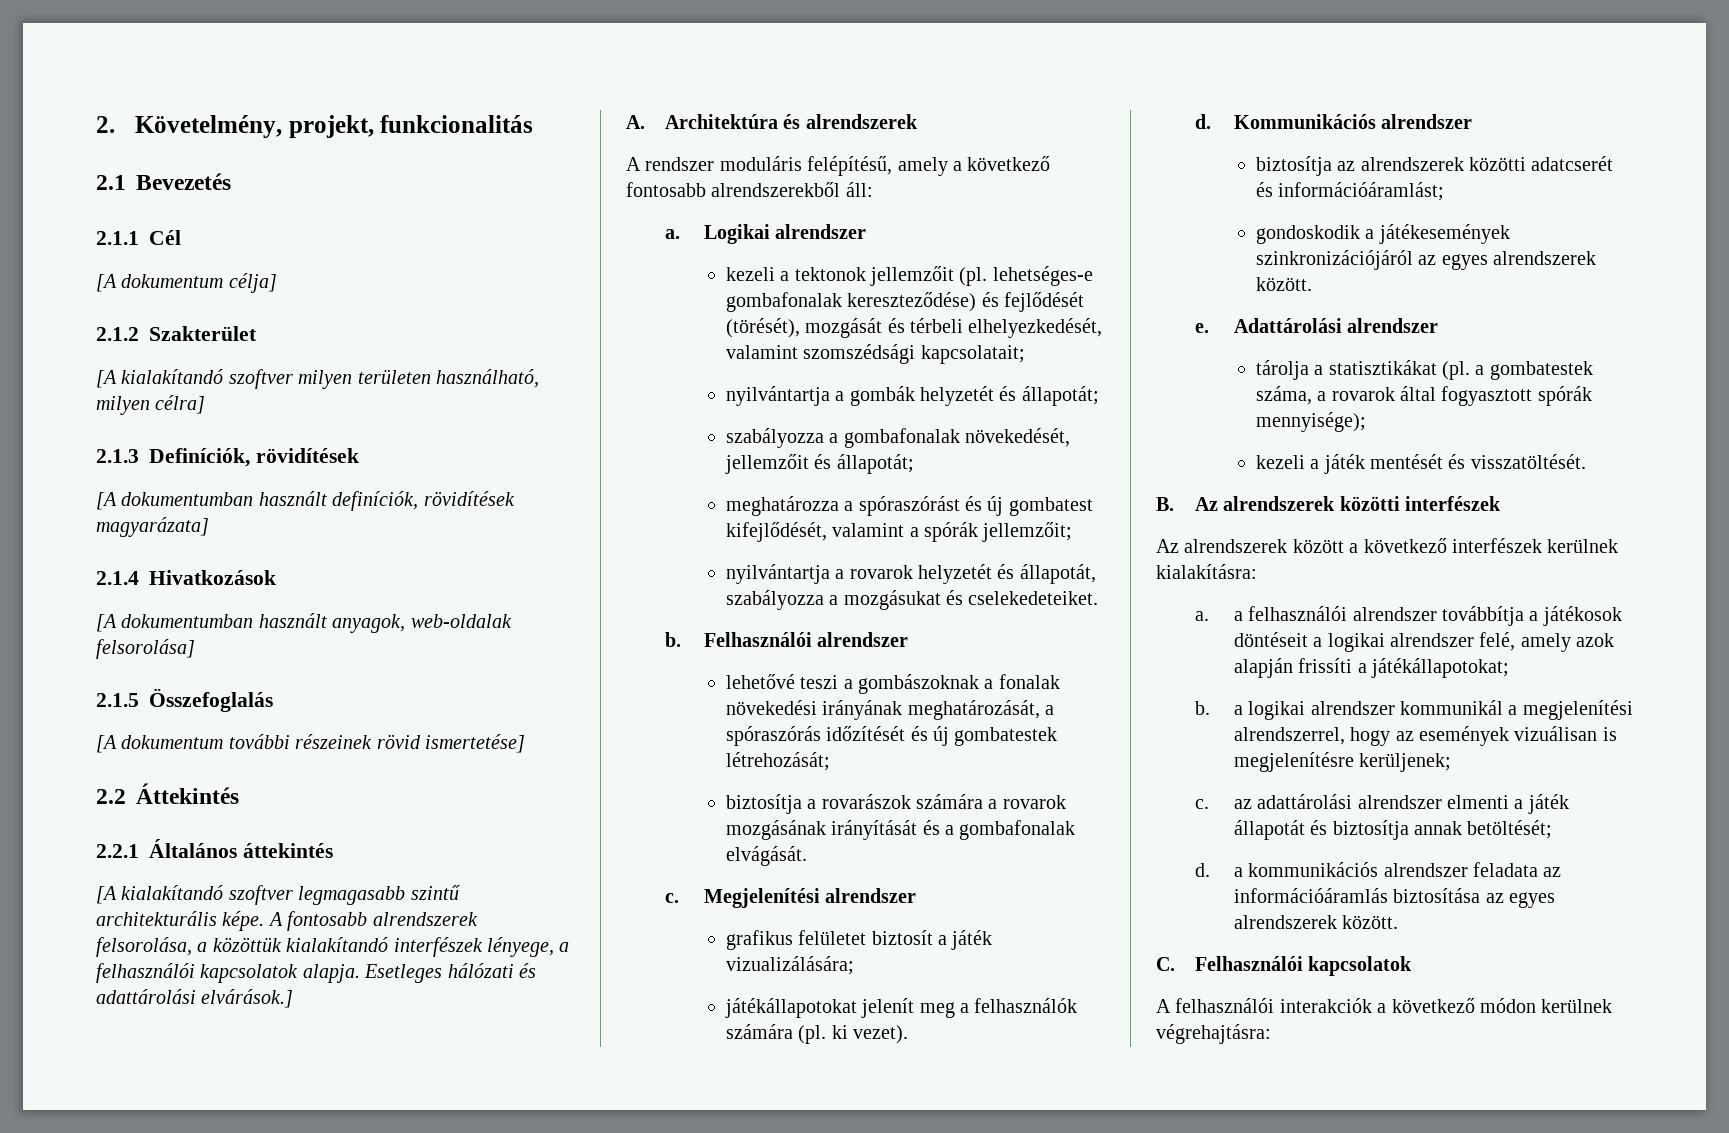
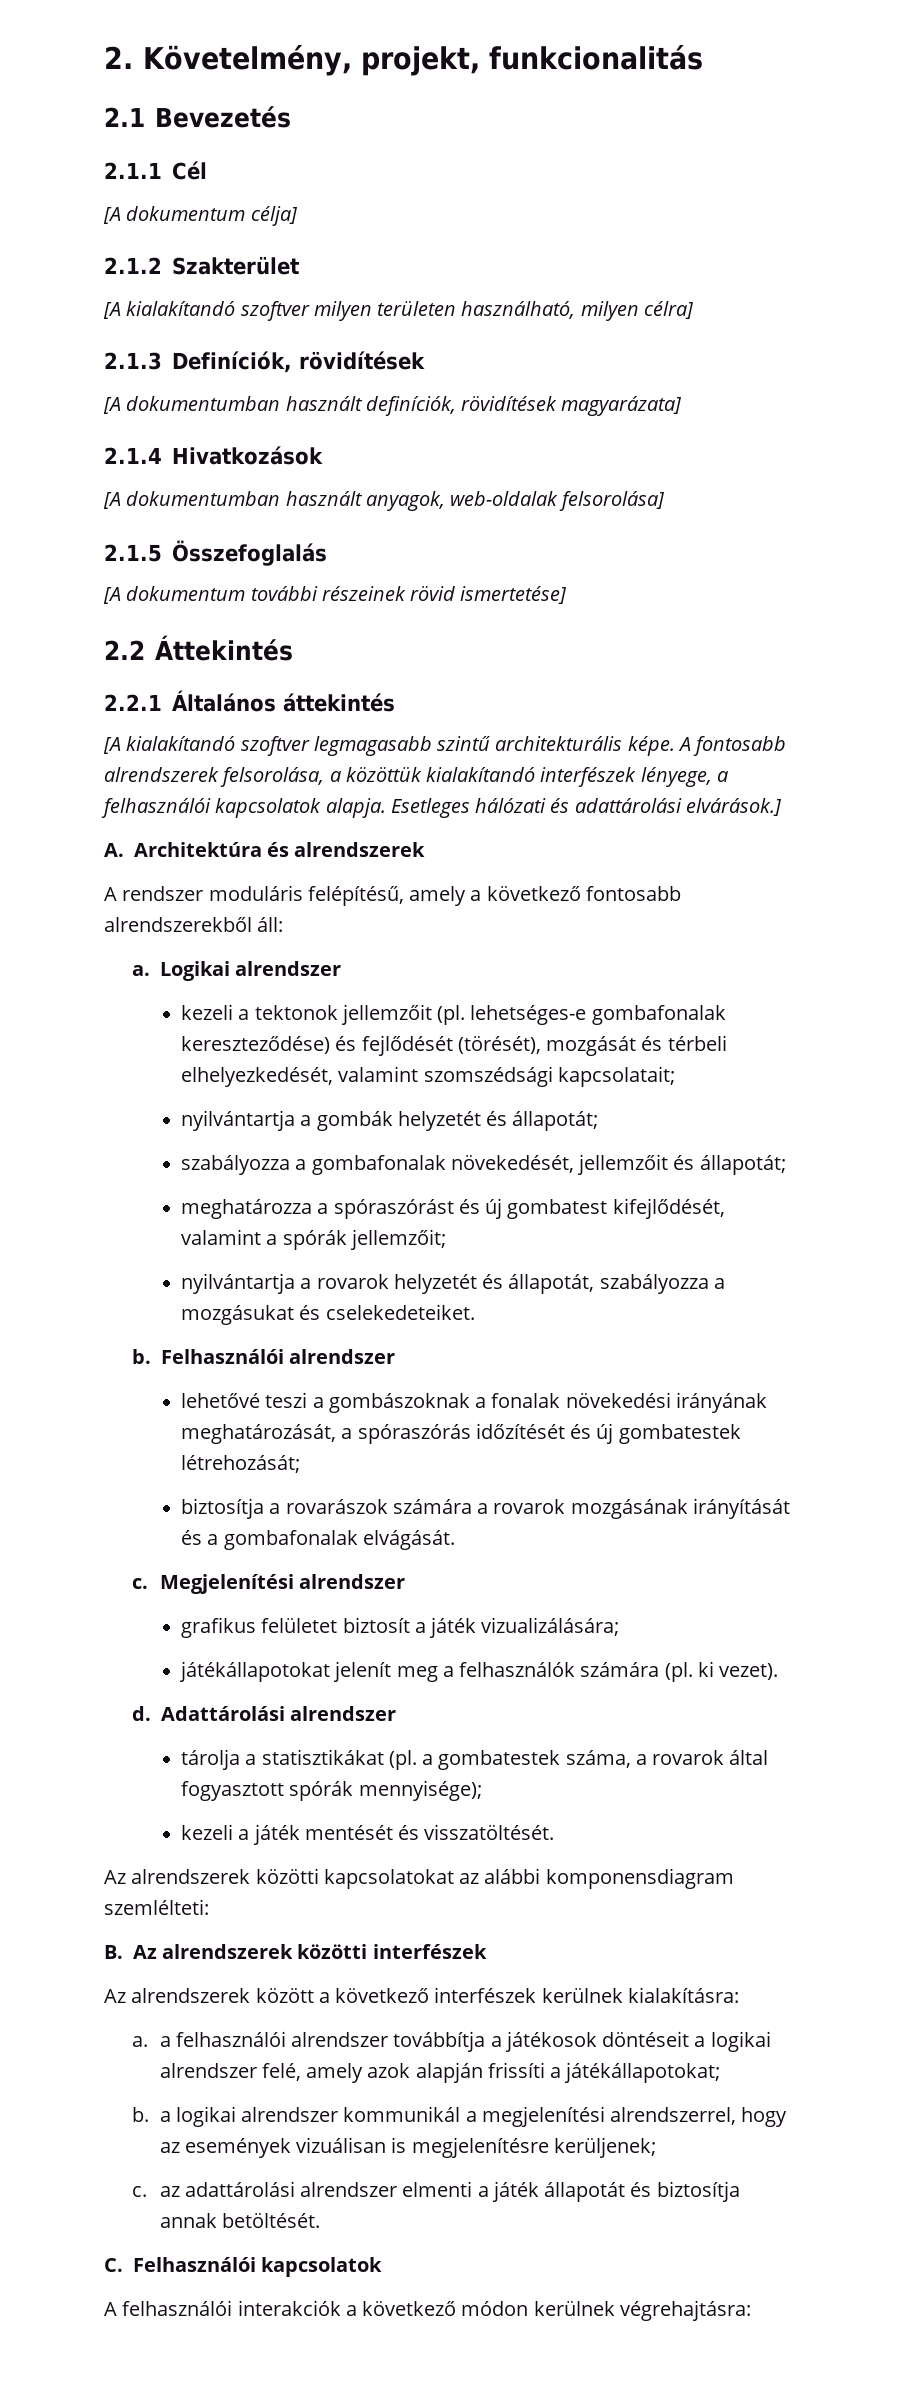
[1233,114,1473,129] [1255,156,1614,176] [1255,182,1445,201] [1255,224,1510,244] [1255,250,1596,270] [1255,277,1312,291] [1194,323,1209,333] Kommunikációs alrendszer // biztosítja az alrendszerek közötti adatcserét és információáramlást; // gondoskodik a játékesemények szinkronizációjáról az egyes alrendszerek között. // e. -> (151, 1713) none
(1586, 461) none -> [104,1868,734,1889] [104,1899,209,1915] // Az alrendszerek közötti kapcsolatokat az alábbi komponensdiagram szemlélteti:
[1467,820,1553,839] [1194,862,1562,877] [1233,888,1555,908] [1233,915,1399,929] betöltését; // d. a kommunikációs alrendszer feladata az információáramlás biztosítása az egyes alrendszerek között. -> [221,2213,320,2228] betöltését.

